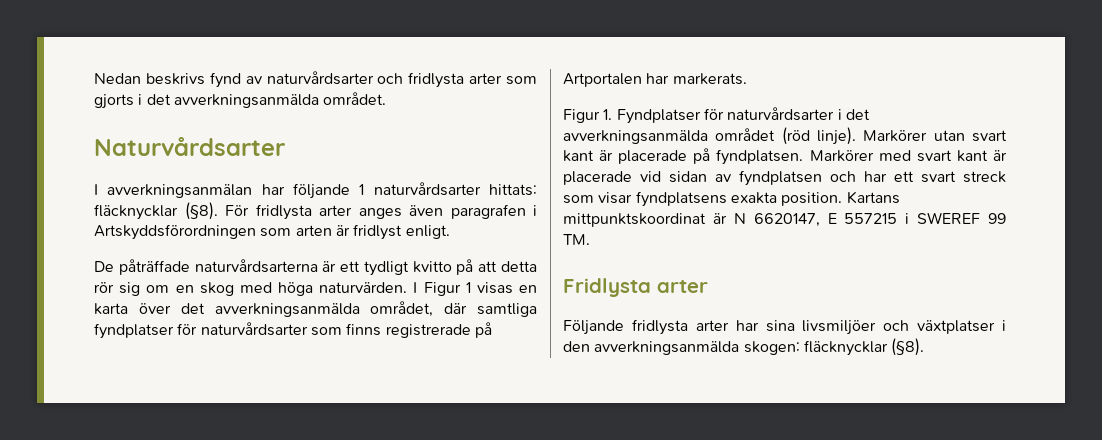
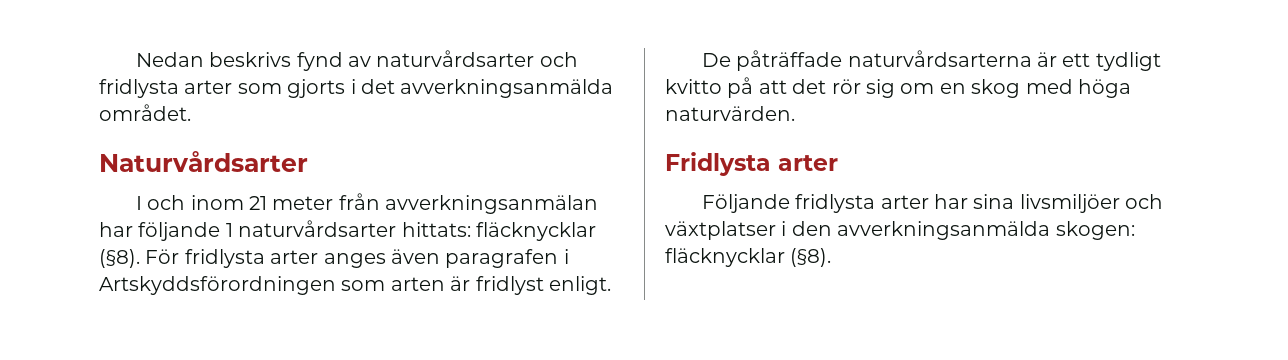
(98, 189) none -> [147,193,380,210] och inom 21 meter från
[500,261,537,272] detta -> [792,79,827,94] det
[413,282,537,296] [94,301,537,317] [94,322,492,339] [563,73,747,87] [563,107,870,124] [563,127,1007,145] [563,148,1007,165] [563,170,1006,186] [563,191,900,207] [563,212,1006,227] [563,234,590,245] I Figur 1 visas en karta över det avverkningsanmälda området, där samtliga fyndplatser för naturvårdsarter som finns registrerade på Artportalen har markerats. // Figur 1. Fyndplatser för naturvårdsarter i det avverkningsanmälda området (röd linje). Markörer utan svart kant är placerade på fyndplatsen. Markörer med svart kant är placerade vid sidan av fyndplatsen och har ett svart streck som visar fyndplatsens exakta position. Kartans mittpunktskoordinat är N 6620147, E 557215 i SWEREF 99 TM. -> (795, 113) none

